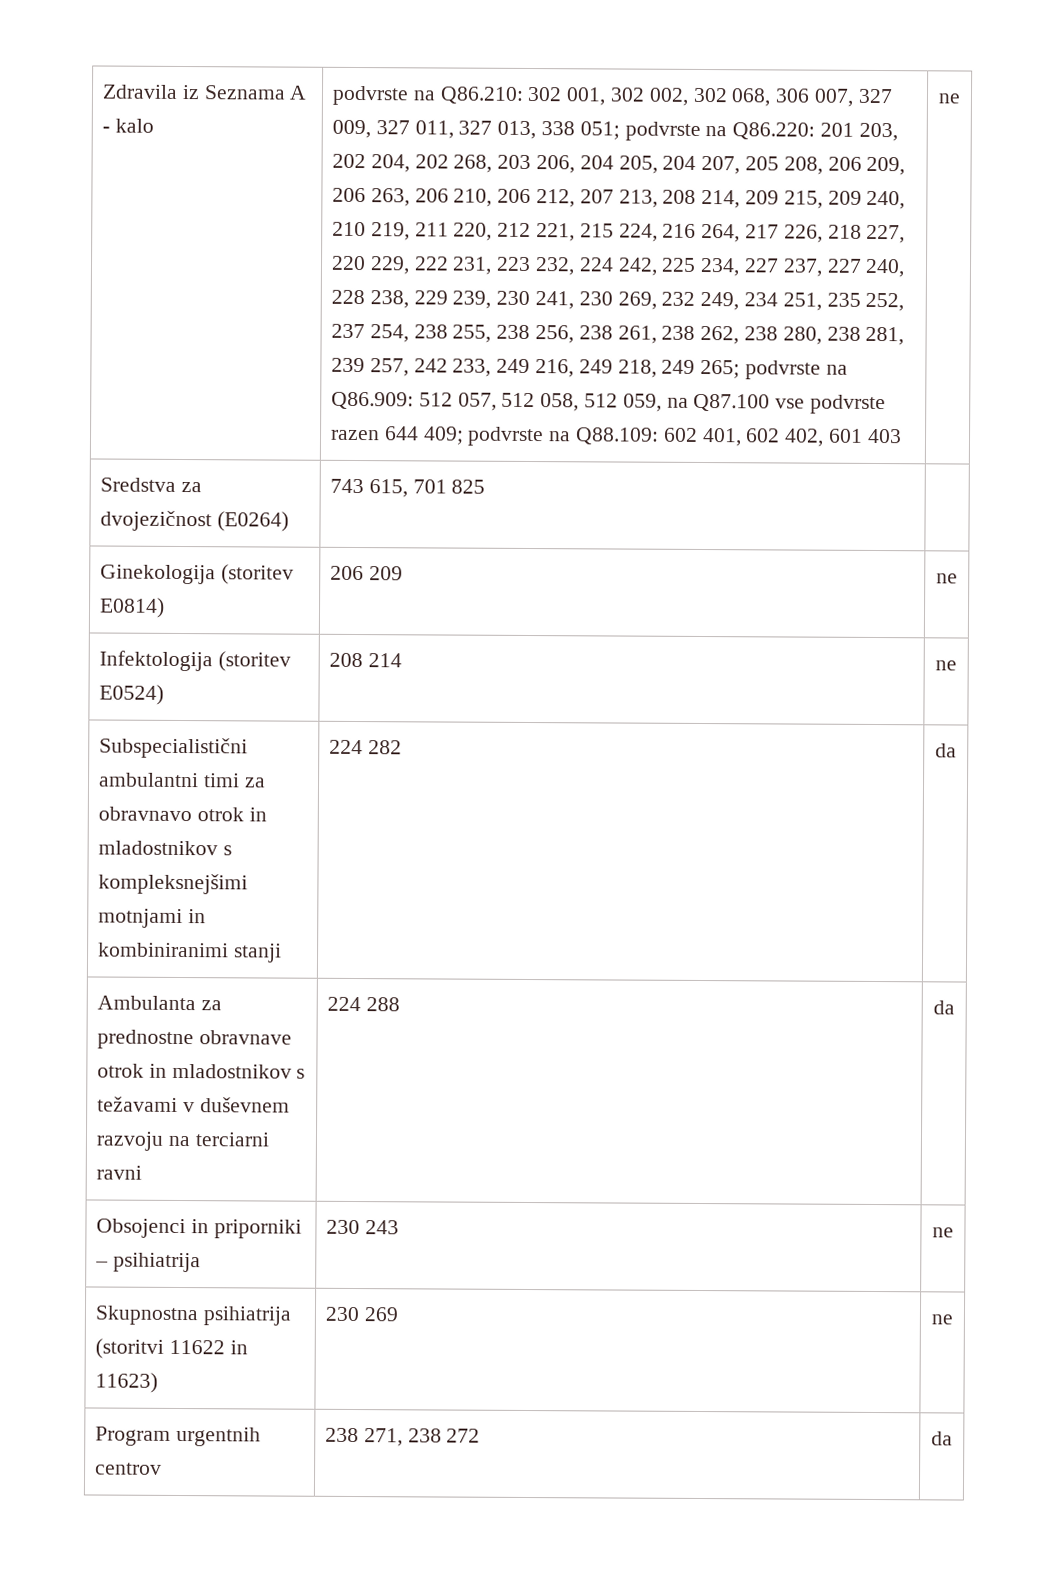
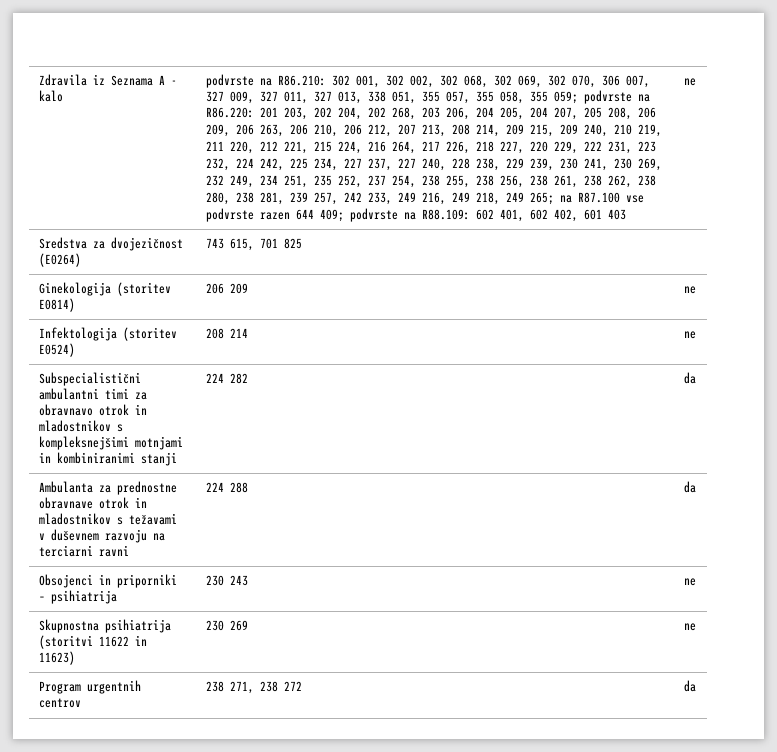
[439,86,524,104] Q86.210: -> [278,75,327,86] R86.210:
(772, 97) none -> [494,75,597,88] 302 069, 302 070,
[579,121,816,141] 051; podvrste na Q86.220: -> [392,90,651,104] [206,107,255,118] 051, 355 057, 355 058, 355 059; podvrste na R86.220:
[744,360,848,380] [330,391,771,412] podvrste na Q86.909: 512 057, 512 058, 512 059, na Q87.100 -> [560,192,621,203] na R87.100
[574,427,659,445] Q88.109: -> [422,209,471,220] R88.109:

